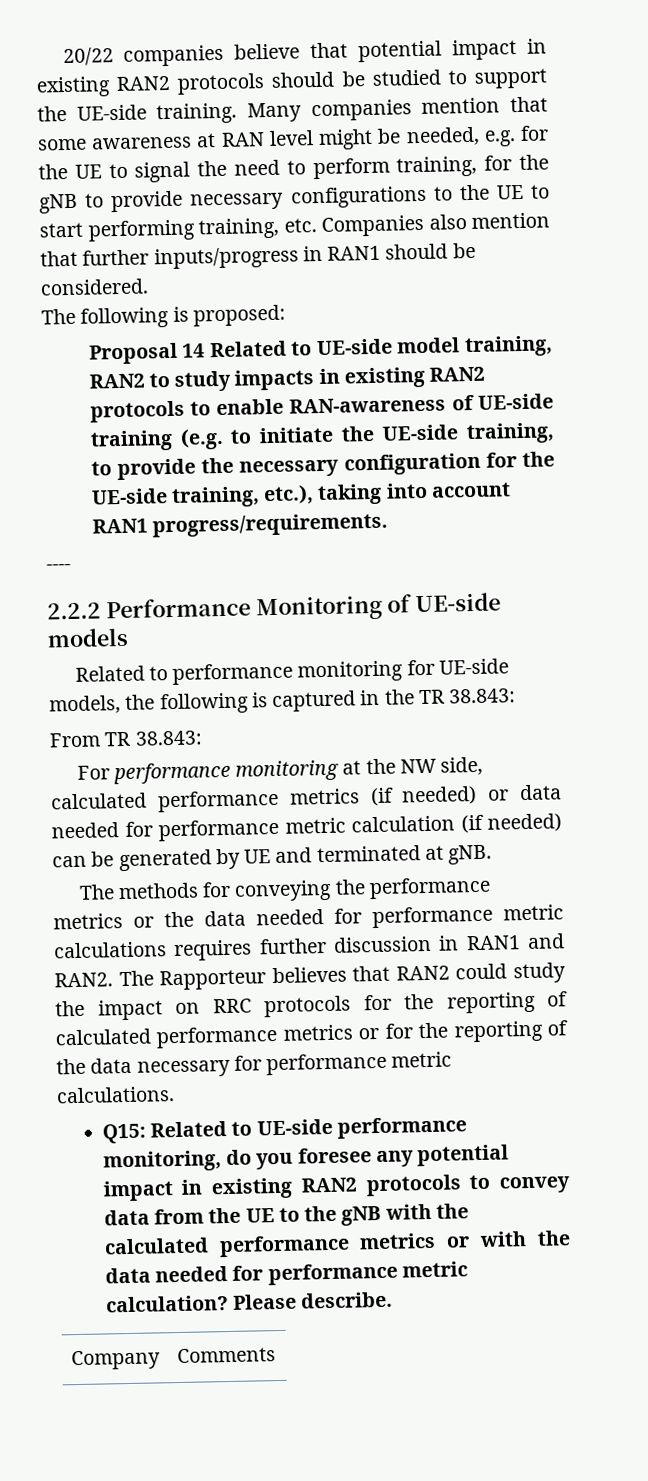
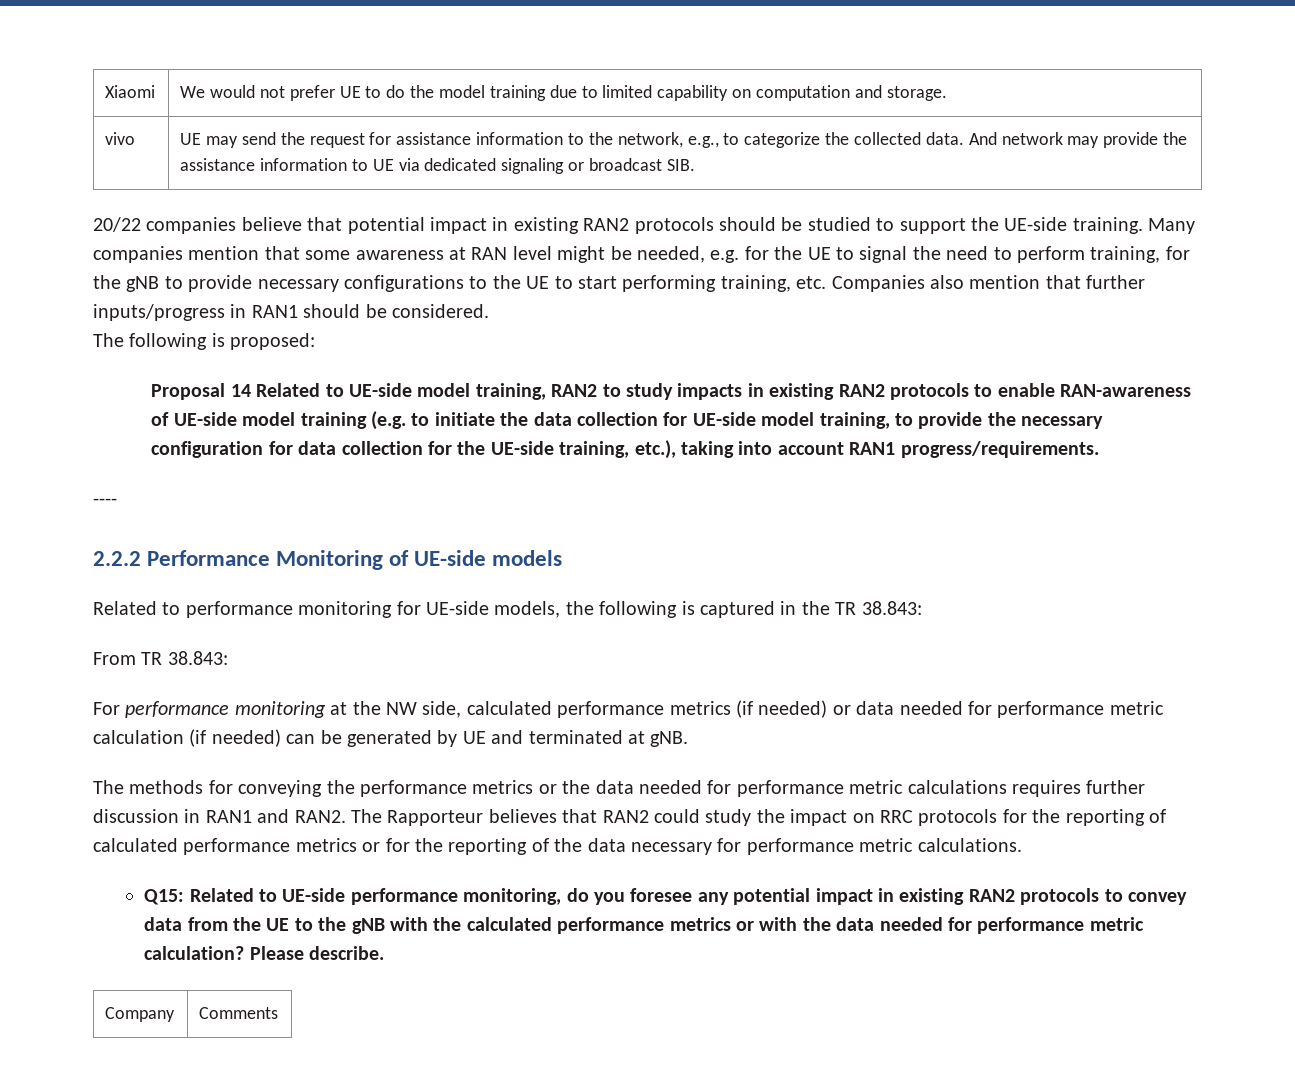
(62, 57) none -> [105,85,156,98] [180,85,947,101] [105,132,136,145] [180,132,1188,148] [180,158,695,174] Xiaomi | We would not prefer UE to do the model training due to limited capability on computation and storage. // vivo | UE may send the request for assistance information to the network, e.g., to categorize the collected data. And network may provide the assistance information to UE via dedicated signaling or broadcast SIB. //
(554, 401) none -> [242,412,296,426] model
[382,424,460,441] UE-side -> [533,412,815,426] data collection for UE-side model
(517, 460) none -> [298,441,452,455] data collection for

